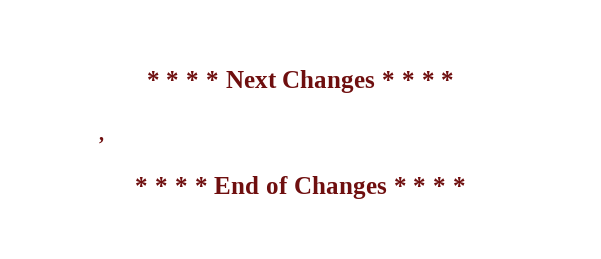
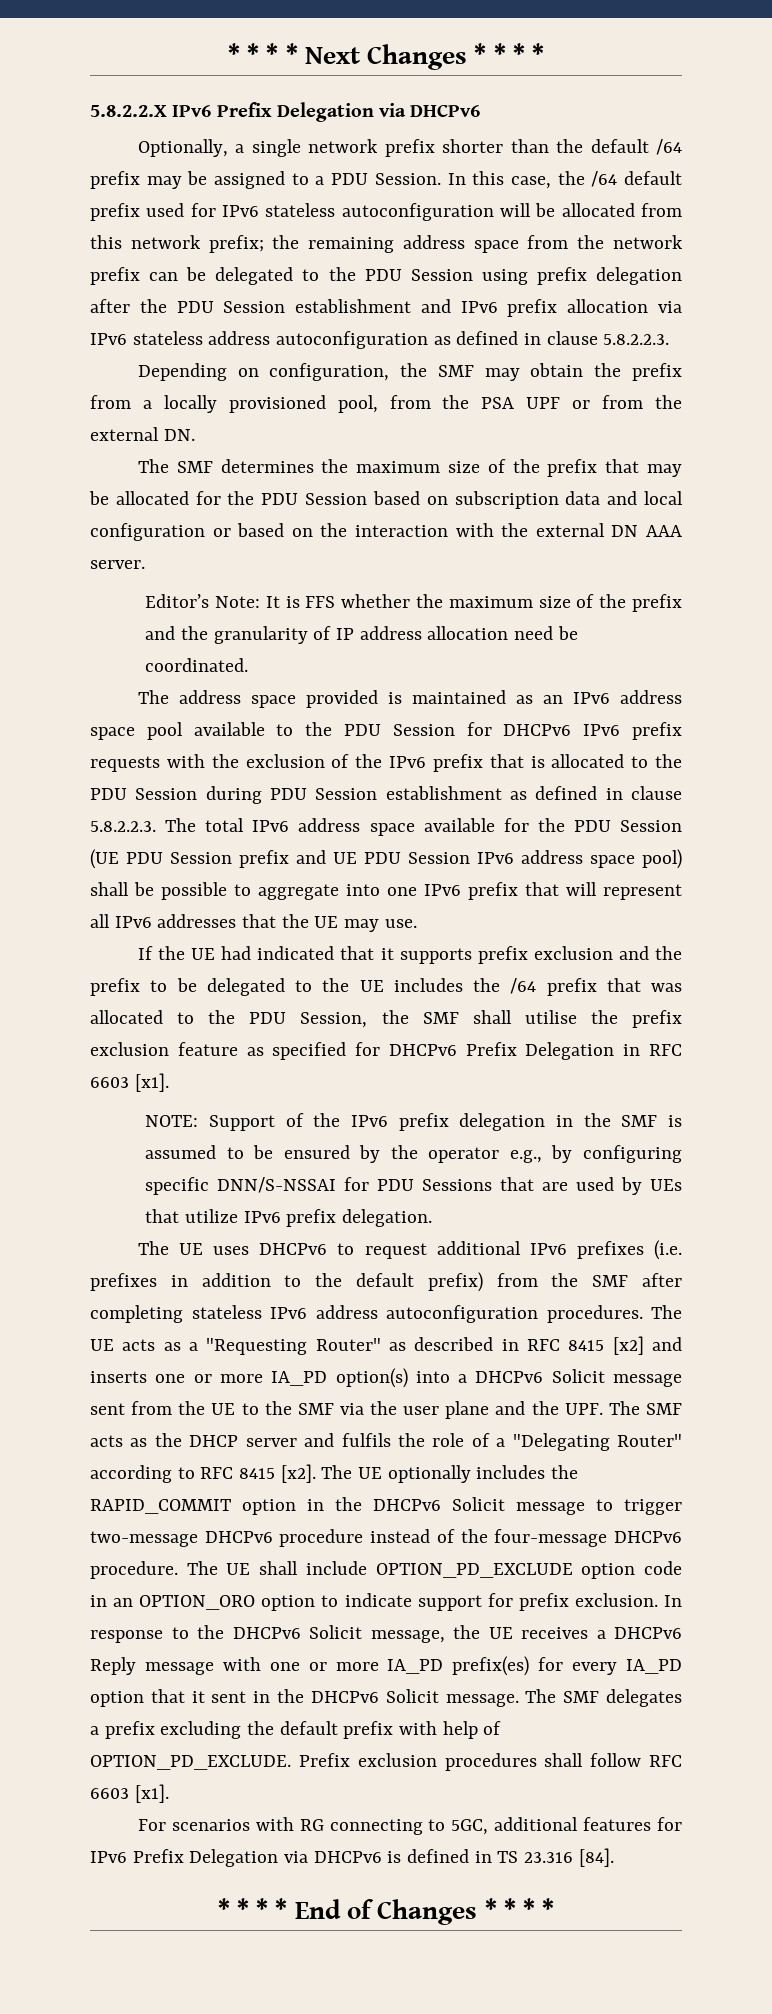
[99,137,104,144] , -> [90,102,481,122] [137,139,683,157] [90,171,682,189] [90,203,683,221] [90,235,683,253] [90,267,683,285] [90,299,682,317] [90,331,670,349] [137,363,682,381] [90,395,683,413] [90,427,195,441] [137,459,683,477] [89,491,683,509] [90,523,683,541] [90,560,145,569] [145,594,683,612] [145,626,578,644] [145,658,249,672] [137,690,682,708] [90,722,682,740] [90,754,682,772] [90,786,682,804] [90,818,683,836] [90,849,682,869] [90,882,682,900] [90,914,417,932] [137,946,683,964] [90,978,682,996] [90,1010,683,1028] [90,1042,682,1060] [90,1073,169,1092] [145,1113,682,1131] [145,1145,682,1163] [145,1177,683,1195] [145,1209,432,1227] [137,1240,682,1260] [90,1272,682,1292] [90,1305,682,1323] [90,1336,682,1355] [90,1368,682,1388] [90,1401,682,1419] [90,1433,683,1451] [90,1464,579,1483] [90,1497,682,1515] [90,1529,682,1547] [90,1561,682,1579] [90,1593,683,1611] [90,1625,682,1643] [90,1656,682,1676] [90,1689,682,1707] [90,1721,502,1739] [90,1753,682,1771] [90,1784,169,1803] [137,1817,682,1835] [90,1848,614,1867] 5.8.2.2.X IPv6 Prefix Delegation via DHCPv6 // Optionally, a single network prefix shorter than the default /64 prefix may be assigned to a PDU Session. In this case, the /64 default prefix used for IPv6 stateless autoconfiguration will be allocated from this network prefix; the remaining address space from the network prefix can be delegated to the PDU Session using prefix delegation after the PDU Session establishment and IPv6 prefix allocation via IPv6 stateless address autoconfiguration as defined in clause 5.8.2.2.3. // Depending on configuration, the SMF may obtain the prefix from a locally provisioned pool, from the PSA UPF or from the external DN. // The SMF determines the maximum size of the prefix that may be allocated for the PDU Session based on subscription data and local configuration or based on the interaction with the external DN AAA server. // Editor’s Note: It is FFS whether the maximum size of the prefix and the granularity of IP address allocation need be coordinated. // The address space provided is maintained as an IPv6 address space pool available to the PDU Session for DHCPv6 IPv6 prefix requests with the exclusion of the IPv6 prefix that is allocated to the PDU Session during PDU Session establishment as defined in clause 5.8.2.2.3. The total IPv6 address space available for the PDU Session (UE PDU Session prefix and UE PDU Session IPv6 address space pool) shall be possible to aggregate into one IPv6 prefix that will represent all IPv6 addresses that the UE may use. // If the UE had indicated that it supports prefix exclusion and the prefix to be delegated to the UE includes the /64 prefix that was allocated to the PDU Session, the SMF shall utilise the prefix exclusion feature as specified for DHCPv6 Prefix Delegation in RFC 6603 [x1]. // NOTE: Support of the IPv6 prefix delegation in the SMF is assumed to be ensured by the operator e.g., by configuring specific DNN/S-NSSAI for PDU Sessions that are used by UEs that utilize IPv6 prefix delegation. // The UE uses DHCPv6 to request additional IPv6 prefixes (i.e. prefixes in addition to the default prefix) from the SMF after completing stateless IPv6 address autoconfiguration procedures. The UE acts as a "Requesting Router" as described in RFC 8415 [x2] and inserts one or more IA_PD option(s) into a DHCPv6 Solicit message sent from the UE to the SMF via the user plane and the UPF. The SMF acts as the DHCP server and fulfils the role of a "Delegating Router" according to RFC 8415 [x2]. The UE optionally includes the RAPID_COMMIT option in the DHCPv6 Solicit message to trigger two-message DHCPv6 procedure instead of the four-message DHCPv6 procedure. The UE shall include OPTION_PD_EXCLUDE option code in an OPTION_ORO option to indicate support for prefix exclusion. In response to the DHCPv6 Solicit message, the UE receives a DHCPv6 Reply message with one or more IA_PD prefix(es) for every IA_PD option that it sent in the DHCPv6 Solicit message. The SMF delegates a prefix excluding the default prefix with help of OPTION_PD_EXCLUDE. Prefix exclusion procedures shall follow RFC 6603 [x1]. // For scenarios with RG connecting to 5GC, additional features for IPv6 Prefix Delegation via DHCPv6 is defined in TS 23.316 [84].

